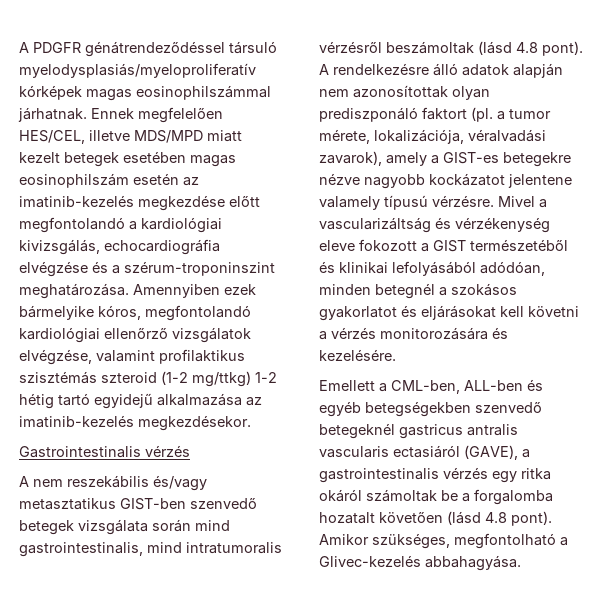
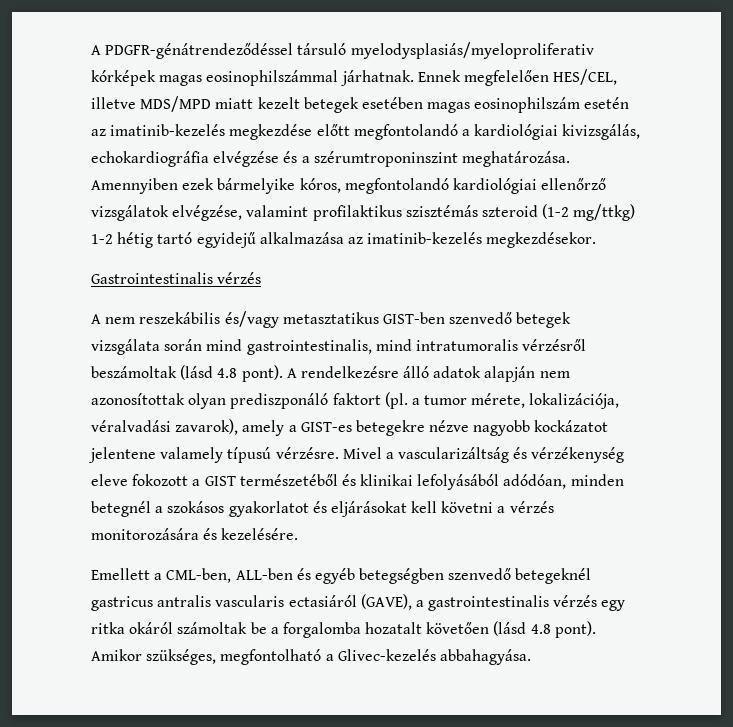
[19,41,277,57] [19,63,256,78] A PDGFR génátrendeződéssel társuló myelodysplasiás/myeloproliferatív -> [91,42,594,59] A PDGFR-génátrendeződéssel társuló myelodysplasiás/myeloproliferativ
[104,239,220,255] echocardiográfia -> [91,151,209,167] echokardiográfia
[124,261,275,276] szérum-troponinszint -> [313,151,458,167] szérumtroponinszint
[365,401,471,417] betegségekben -> [359,568,445,584] betegségben

